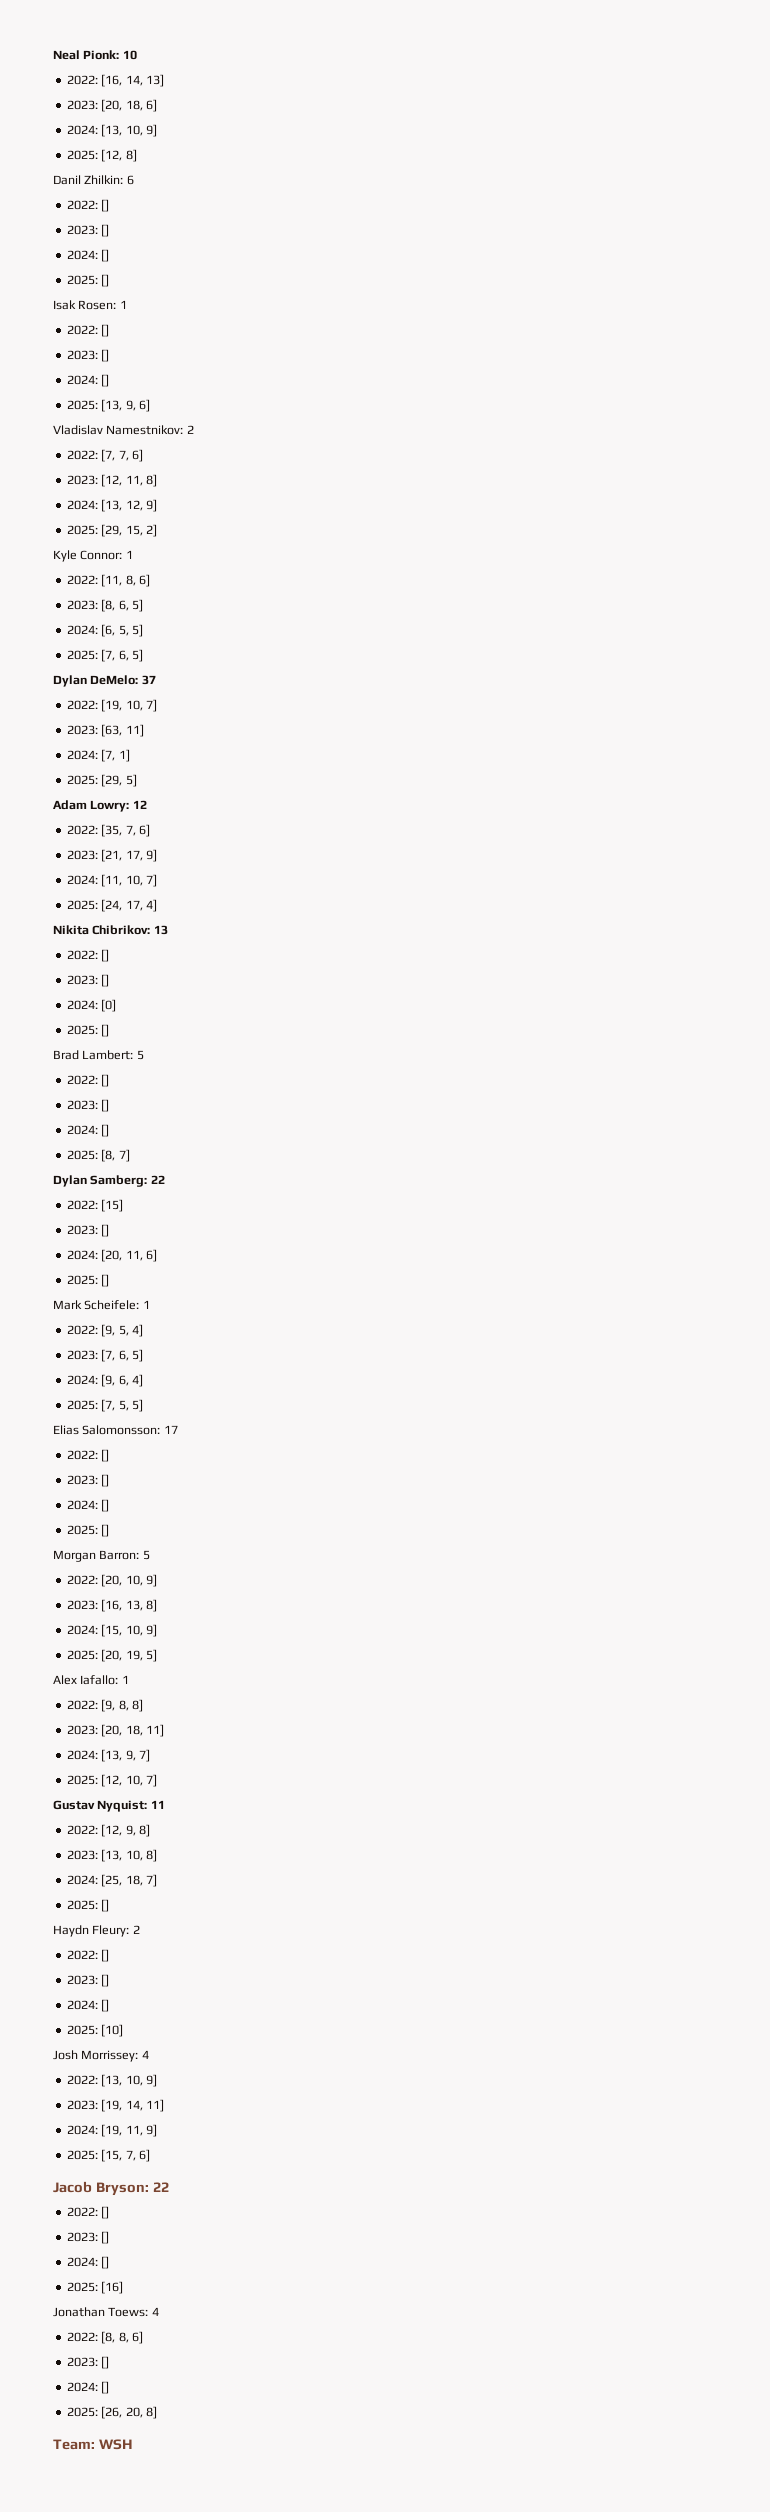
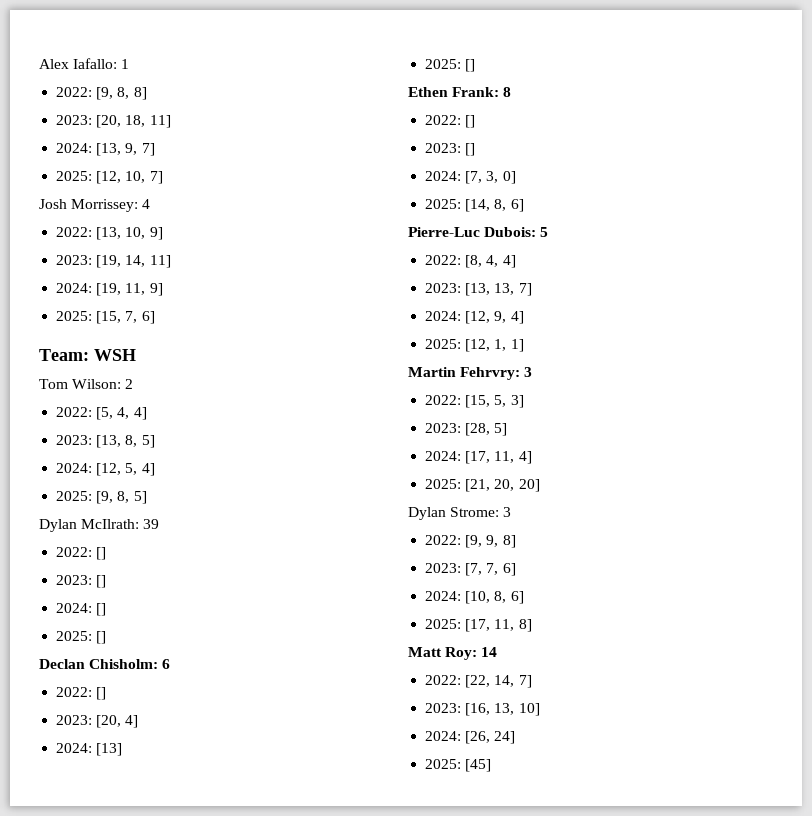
[53,50,137,60] [66,74,164,87] [66,99,157,112] [66,124,157,137] [66,149,137,162] [53,175,134,185] [66,199,110,212] [66,224,110,237] [66,249,110,262] [66,274,110,287] [53,300,127,310] [66,324,110,337] [66,349,110,362] [66,374,110,387] [66,399,150,412] [53,425,194,435] [66,449,143,462] [66,474,157,487] [66,499,157,512] [66,524,157,537] [53,550,133,562] [66,574,150,587] [66,599,143,612] [66,624,143,637] [66,649,143,662] [53,675,156,687] [66,699,157,712] [66,724,144,737] [66,749,130,762] [66,774,137,787] [53,800,147,812] [66,824,150,837] [66,849,157,862] [66,874,157,887] [66,899,157,912] [53,925,168,935] [66,949,110,962] [66,974,110,987] [66,999,117,1012] [66,1024,110,1037] [53,1050,144,1060] [66,1074,110,1087] [66,1099,110,1112] [66,1124,110,1137] [66,1149,130,1162] [53,1175,165,1187] [66,1199,124,1212] [66,1224,110,1237] [66,1249,157,1262] [66,1274,110,1287] [53,1300,150,1310] [66,1324,143,1337] [66,1349,143,1362] [66,1374,143,1387] [66,1399,143,1412] [53,1425,178,1435] [66,1449,110,1462] [66,1474,110,1487] [66,1499,110,1512] [66,1524,110,1537] [53,1550,150,1562] [66,1574,157,1587] [66,1599,157,1612] [66,1624,157,1637] [66,1649,157,1662] Neal Pionk: 10 // 2022: [16, 14, 13] // 2023: [20, 18, 6] // 2024: [13, 10, 9] // 2025: [12, 8] // Danil Zhilkin: 6 // 2022: [] // 2023: [] // 2024: [] // 2025: [] // Isak Rosen: 1 // 2022: [] // 2023: [] // 2024: [] // 2025: [13, 9, 6] // Vladislav Namestnikov: 2 // 2022: [7, 7, 6] // 2023: [12, 11, 8] // 2024: [13, 12, 9] // 2025: [29, 15, 2] // Kyle Connor: 1 // 2022: [11, 8, 6] // 2023: [8, 6, 5] // 2024: [6, 5, 5] // 2025: [7, 6, 5] // Dylan DeMelo: 37 // 2022: [19, 10, 7] // 2023: [63, 11] // 2024: [7, 1] // 2025: [29, 5] // Adam Lowry: 12 // 2022: [35, 7, 6] // 2023: [21, 17, 9] // 2024: [11, 10, 7] // 2025: [24, 17, 4] // Nikita Chibrikov: 13 // 2022: [] // 2023: [] // 2024: [0] // 2025: [] // Brad Lambert: 5 // 2022: [] // 2023: [] // 2024: [] // 2025: [8, 7] // Dylan Samberg: 22 // 2022: [15] // 2023: [] // 2024: [20, 11, 6] // 2025: [] // Mark Scheifele: 1 // 2022: [9, 5, 4] // 2023: [7, 6, 5] // 2024: [9, 6, 4] // 2025: [7, 5, 5] // Elias Salomonsson: 17 // 2022: [] // 2023: [] // 2024: [] // 2025: [] // Morgan Barron: 5 // 2022: [20, 10, 9] // 2023: [16, 13, 8] // 2024: [15, 10, 9] // 2025: [20, 19, 5] // -> (39, 64) none
[53,1800,165,1812] [66,1824,150,1837] [66,1849,157,1862] [66,1874,157,1887] [66,1899,110,1912] [53,1925,140,1937] [66,1949,110,1962] [66,1974,110,1987] [66,1999,110,2012] [66,2024,124,2037] // Gustav Nyquist: 11 // 2022: [12, 9, 8] // 2023: [13, 10, 8] // 2024: [25, 18, 7] // 2025: [] // Haydn Fleury: 2 // 2022: [] // 2023: [] // 2024: [] // 2025: [10] -> (163, 177) none
[53,2181,169,2196] [66,2206,110,2219] [66,2231,110,2244] [66,2256,110,2269] [66,2281,124,2294] [53,2307,159,2317] [66,2331,143,2344] [66,2356,110,2369] [66,2381,110,2394] [66,2406,157,2419] [53,2439,133,2450] Jacob Bryson: 22 // 2022: [] // 2023: [] // 2024: [] // 2025: [16] // Jonathan Toews: 4 // 2022: [8, 8, 6] // 2023: [] // 2024: [] // 2025: [26, 20, 8] // Team: WSH -> [39,349,136,361] [39,379,134,389] [56,407,147,420] [56,435,155,448] [56,463,155,476] [56,491,147,504] [39,519,160,532] [56,547,107,560] [56,575,107,588] [56,603,107,616] [56,631,107,644] [39,659,171,669] [56,687,107,700] [56,715,139,728] [56,743,123,756] [425,59,476,72] [408,87,512,97] [425,115,476,128] [425,143,476,156] [425,171,516,184] [425,199,524,212] [408,227,549,237] [425,255,516,268] [425,283,532,296] [425,311,524,324] [425,339,524,352] [408,367,533,380] [425,395,524,408] [425,423,508,436] [425,451,532,464] [425,479,540,492] [408,507,512,520] [425,535,516,548] [425,563,516,576] [425,591,524,604] [425,619,532,632] [408,647,498,660] [425,675,532,688] [425,703,540,716] [425,731,516,744] [425,759,492,772] Team: WSH // Tom Wilson: 2 // 2022: [5, 4, 4] // 2023: [13, 8, 5] // 2024: [12, 5, 4] // 2025: [9, 8, 5] // Dylan McIlrath: 39 // 2022: [] // 2023: [] // 2024: [] // 2025: [] // Declan Chisholm: 6 // 2022: [] // 2023: [20, 4] // 2024: [13] // 2025: [] // Ethen Frank: 8 // 2022: [] // 2023: [] // 2024: [7, 3, 0] // 2025: [14, 8, 6] // Pierre-Luc Dubois: 5 // 2022: [8, 4, 4] // 2023: [13, 13, 7] // 2024: [12, 9, 4] // 2025: [12, 1, 1] // Martin Fehrvry: 3 // 2022: [15, 5, 3] // 2023: [28, 5] // 2024: [17, 11, 4] // 2025: [21, 20, 20] // Dylan Strome: 3 // 2022: [9, 9, 8] // 2023: [7, 7, 6] // 2024: [10, 8, 6] // 2025: [17, 11, 8] // Matt Roy: 14 // 2022: [22, 14, 7] // 2023: [16, 13, 10] // 2024: [26, 24] // 2025: [45]

